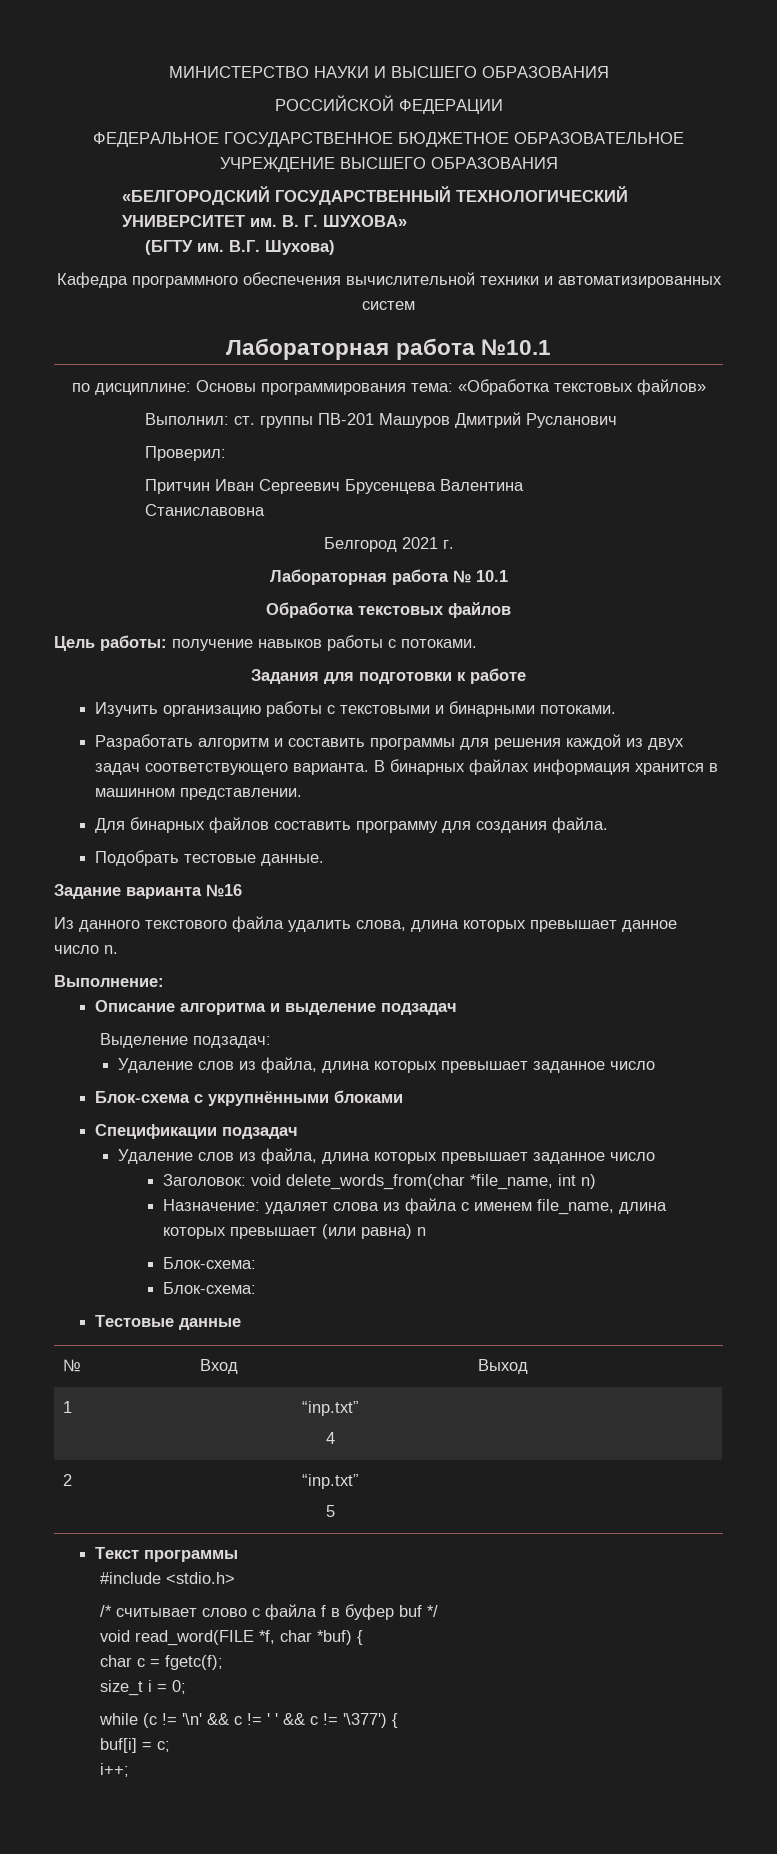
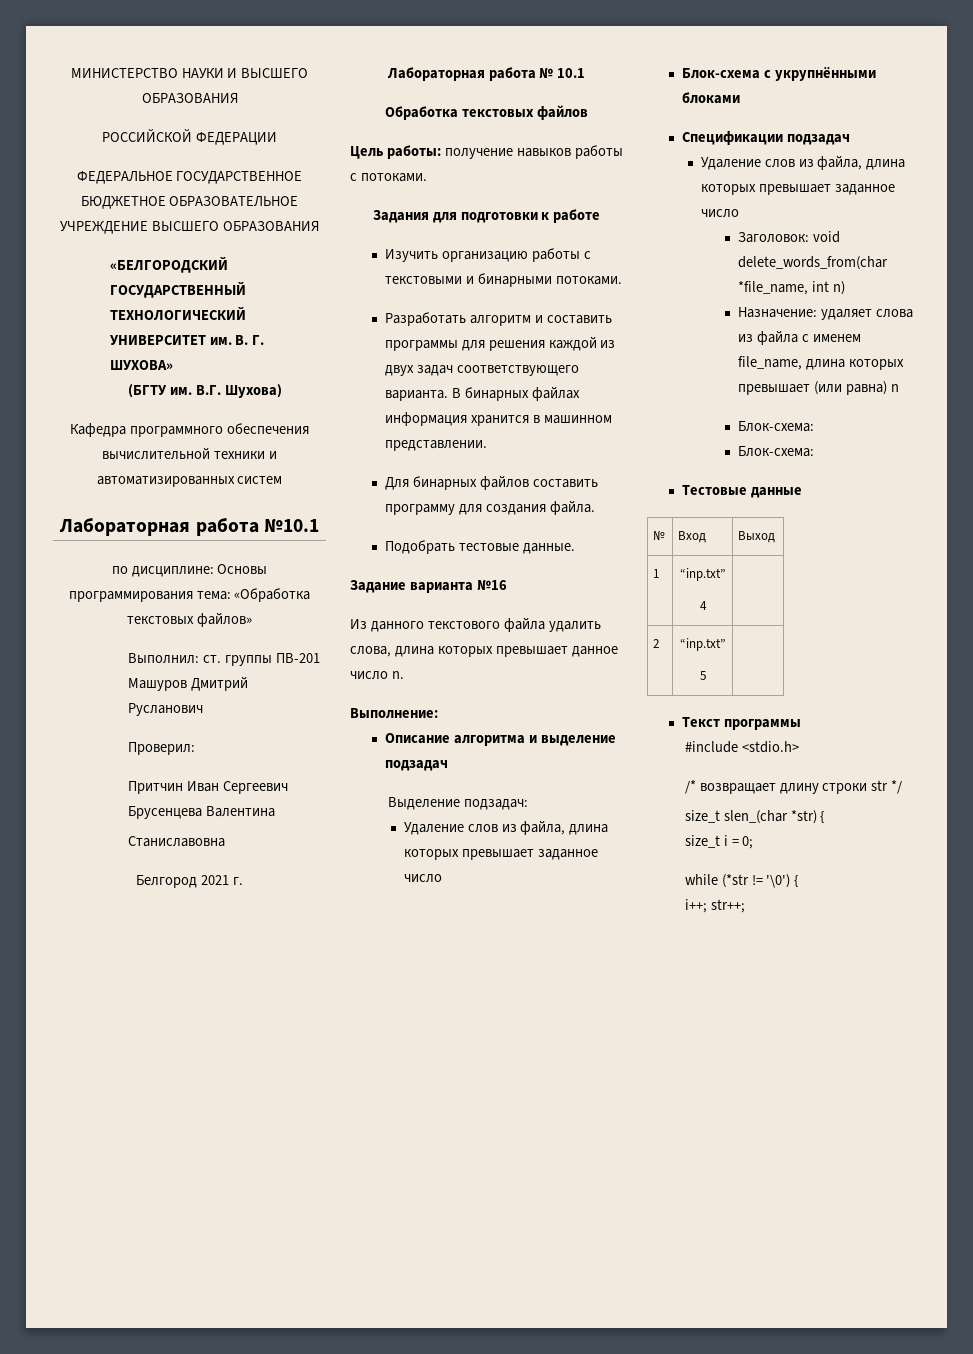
[115,1604,438,1620] [99,1630,363,1646] [99,1655,223,1670] считывает слово с файла f в буфер buf */ // void read_word(FILE *f, char *buf) { // char c = fgetc(f); -> [699,780,903,794] [684,810,825,824] возвращает длину строки str */ // size_t slen_(char *str) {
[142,1713,398,1728] [99,1738,170,1753] (c != '\n' && c != ' ' && c != '\377') { // buf[i] = c; -> [721,874,799,888] (*str != '\0') {
(129, 1770) none -> [710,899,745,913] str++;

